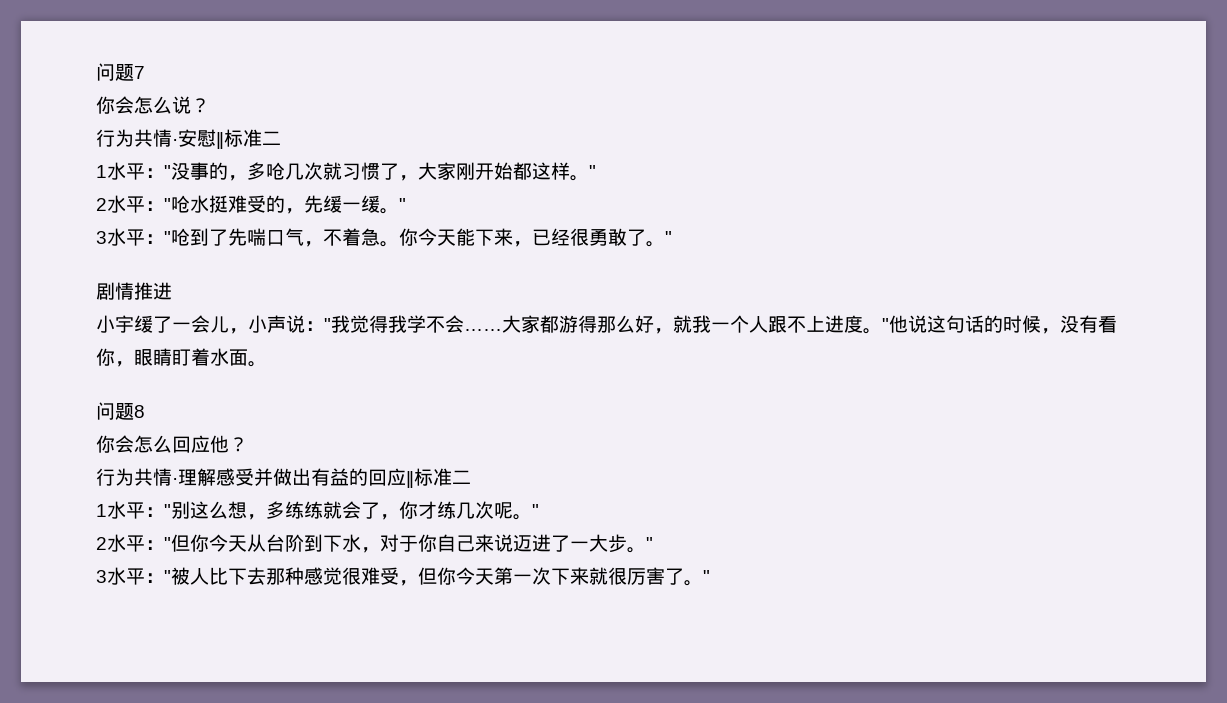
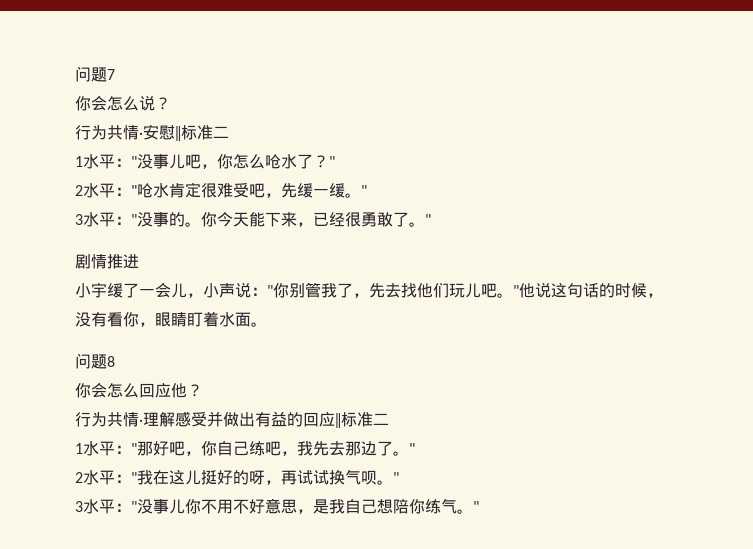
[209,162,589,181] 的，多呛几次就习惯了，大家刚开始都这样。 -> [169,154,329,169] 儿吧，你怎么呛水了？
[209,195,285,213] 挺难受的 -> [169,182,265,198] 肯定很难受吧
[171,228,380,247] 呛到了先喘口气，不着急 -> [137,212,185,227] 没事的
[331,315,863,334] 我觉得我学不会……大家都游得那么好，就我一个人跟不上进度 -> [273,282,497,298] 你别管我了，先去找他们玩儿吧
[171,501,539,520] [96,534,653,553] [96,567,684,586] 别这么想，多练练就会了，你才练几次呢。" // 2水平："但你今天从台阶到下水，对于你自己来说迈进了一大步。" // 3水平："被人比下去那种感觉很难受，但你今天第一次下来就很厉害了 -> [137,441,415,456] [75,469,399,485] [75,498,457,514] 那好吧，你自己练吧，我先去那边了。" // 2水平："我在这儿挺好的呀，再试试换气呗。" // 3水平："没事儿你不用不好意思，是我自己想陪你练气

